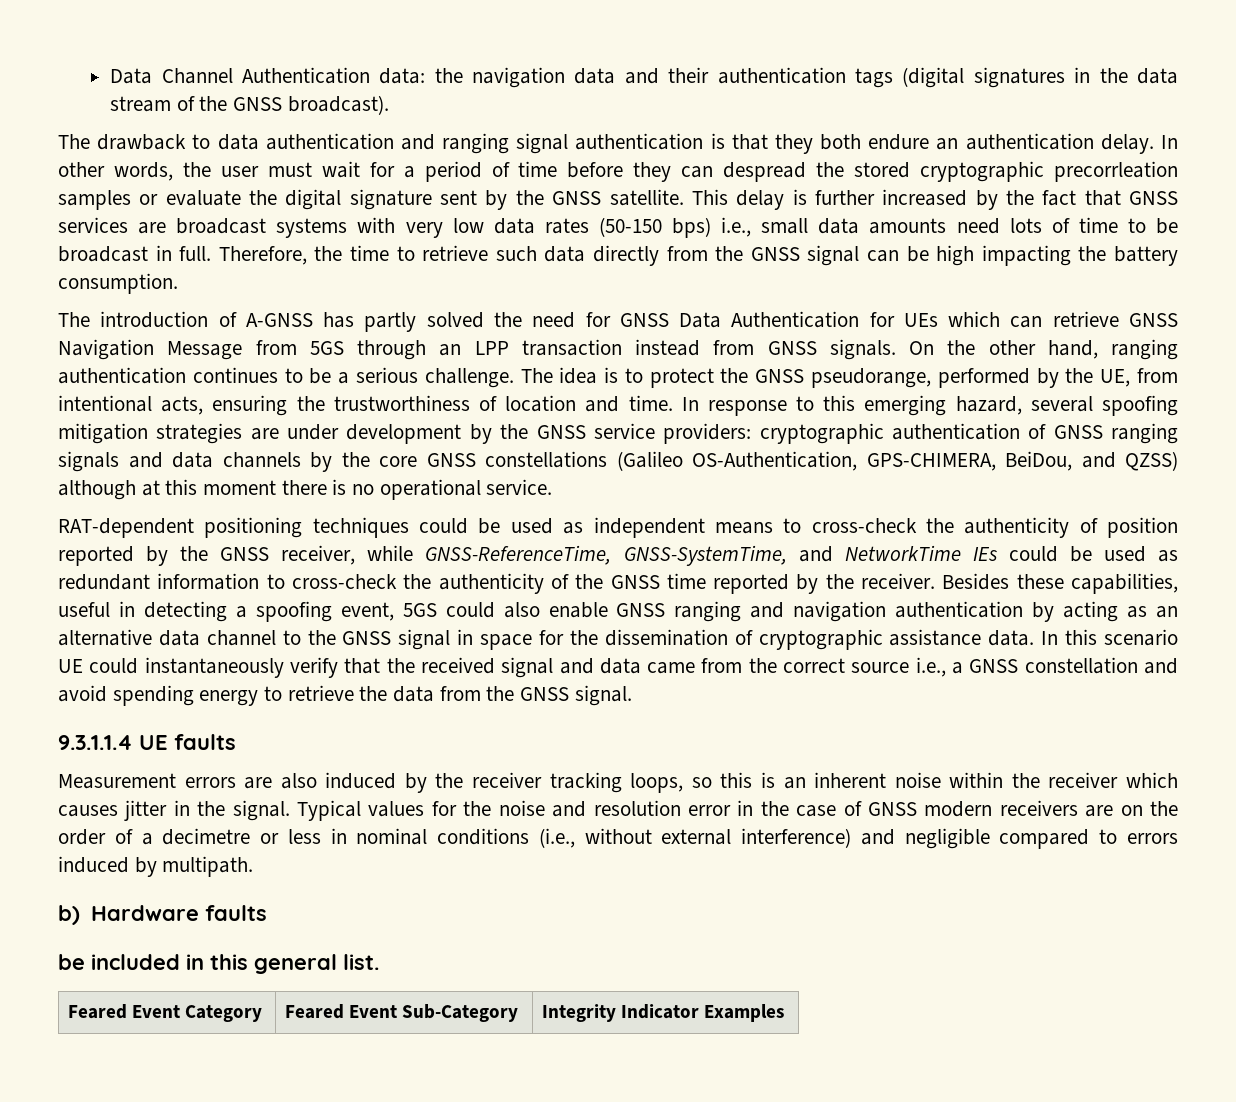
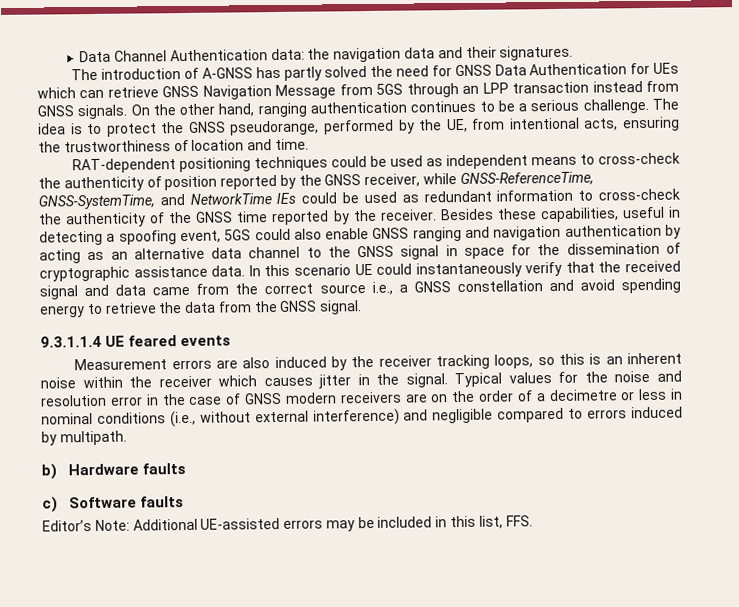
[717,67,1179,88] [110,95,389,115] [58,133,1178,154] [58,161,1178,182] [58,189,1179,210] [58,217,1178,238] [58,245,1179,266] [58,273,178,294] authentication tags (digital signatures in the data stream of the GNSS broadcast). // The drawback to data authentication and ranging signal authentication is that they both endure an authentication delay. In other words, the user must wait for a period of time before they can despread the stored cryptographic precorrleation samples or evaluate the digital signature sent by the GNSS satellite. This delay is further increased by the fact that GNSS services are broadcast systems with very low data rates (50-150 bps) i.e., small data amounts need lots of time to be broadcast in full. Therefore, the time to retrieve such data directly from the GNSS signal can be high impacting the battery consumption. -> [499,45,574,61] signatures.
[681,395,1178,416] [58,423,1179,444] [58,451,1178,472] [58,479,553,500] In response to this emerging hazard, several spoofing mitigation strategies are under development by the GNSS service providers: cryptographic authentication of GNSS ranging signals and data channels by the core GNSS constellations (Galileo OS-Authentication, GPS-CHIMERA, BeiDou, and QZSS) although at this moment there is no operational service. -> (309, 144) none
[174,734,236,750] faults -> [128,335,232,347] feared events
[58,954,379,974] [67,1004,263,1022] [284,1004,519,1022] [541,1004,785,1022] be included in this general list. // Feared Event Category | Feared Event Sub-Category | Integrity Indicator Examples -> [42,496,184,513] [42,515,533,532] c) Software faults // Editor’s Note: Additional UE-assisted errors may be included in this list, FFS.

